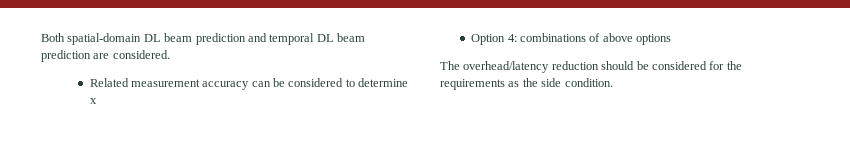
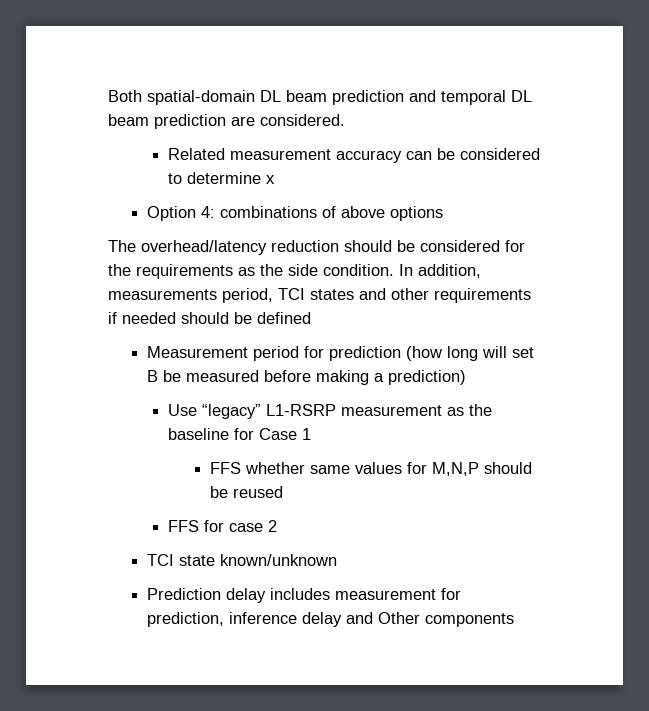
(613, 82) none -> [399,264,481,278] [108,288,531,303] [108,312,311,324] [147,346,535,361] [147,370,467,385] [167,404,492,419] [167,428,311,440] [209,462,532,476] [209,486,283,498] [167,520,277,532] [147,554,338,566] [147,588,462,603] [147,612,515,627] In addition, measurements period, TCI states and other requirements if needed should be defined // Measurement period for prediction (how long will set B be measured before making a prediction) // Use “legacy” L1-RSRP measurement as the baseline for Case 1 // FFS whether same values for M,N,P should be reused // FFS for case 2 // TCI state known/unknown // Prediction delay includes measurement for prediction, inference delay and Other components

